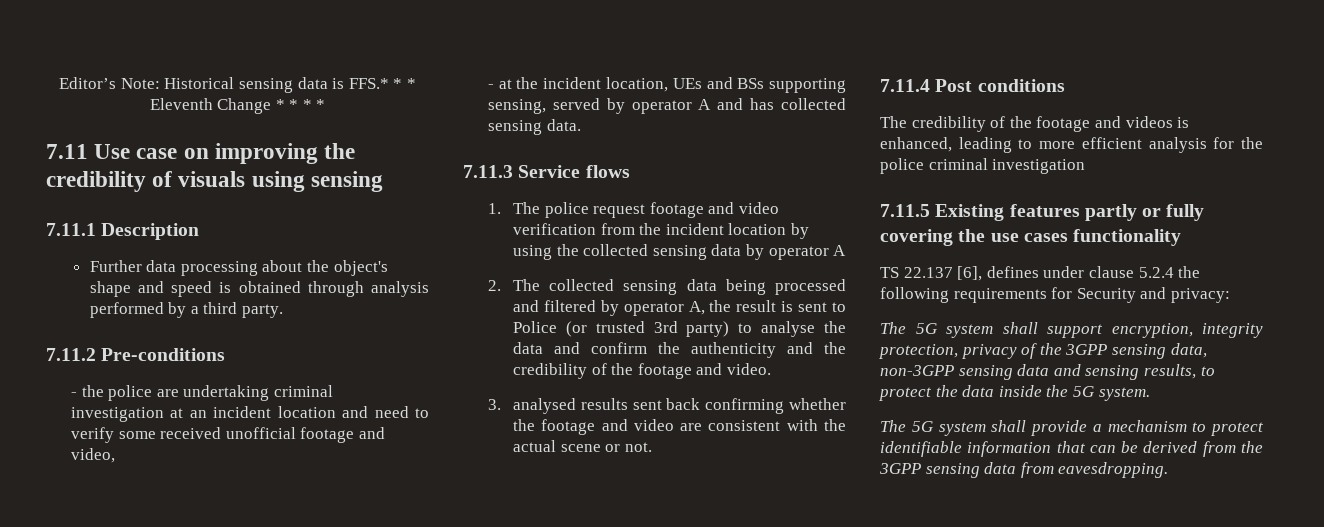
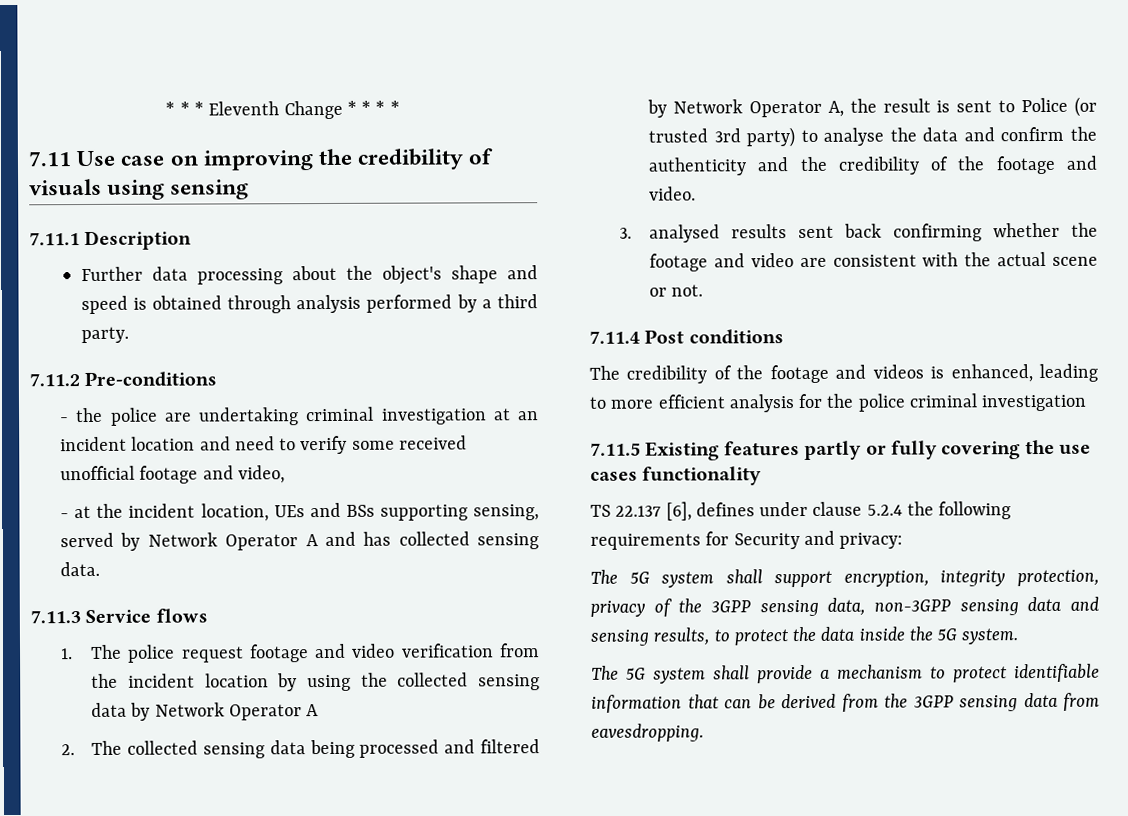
[59,77,389,93] Editor’s Note: Historical sensing data is FFS.* -> [165,101,176,116] *
[631,100,692,114] operator -> [147,532,299,551] Network Operator
[768,246,829,260] operator -> [154,702,302,721] Network Operator
[623,302,684,316] operator -> [673,99,822,118] Network Operator

